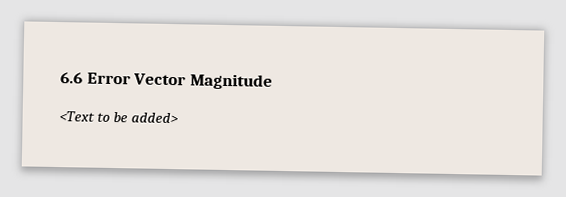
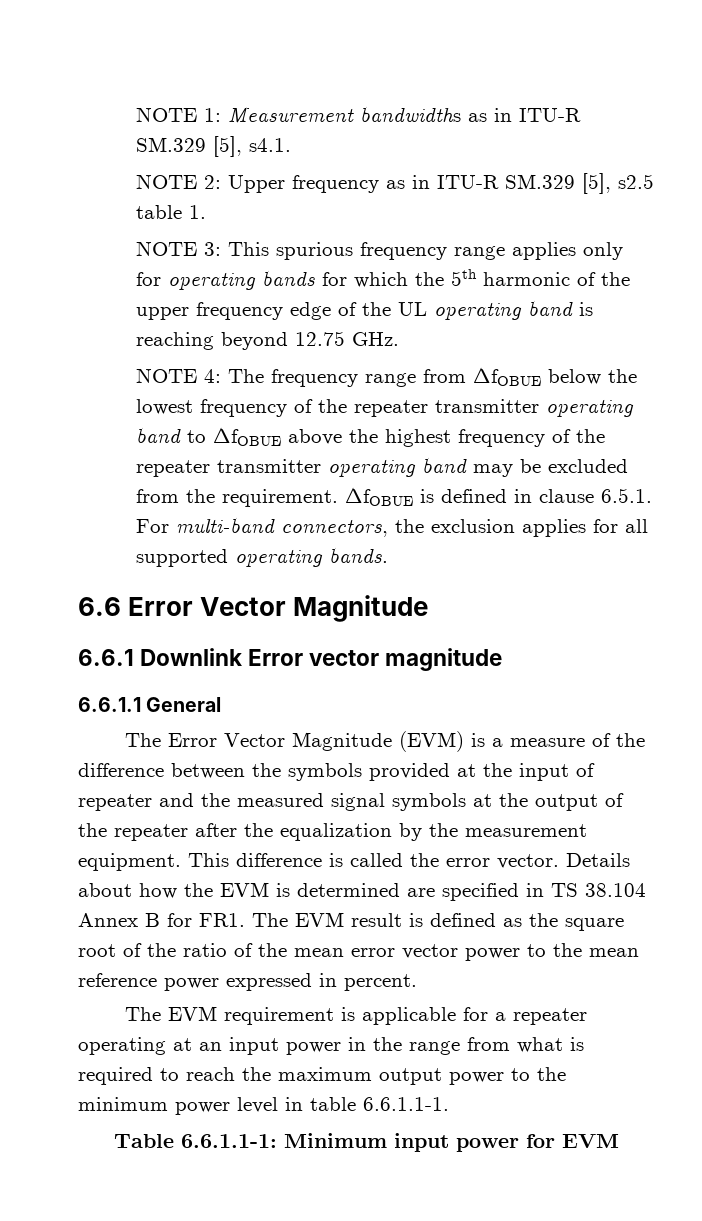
[60,72,273,90] [59,111,178,124] 6.6 Error Vector Magnitude // <Text to be added> -> [135,106,581,123] [135,136,291,157] [135,173,654,194] [135,205,206,219] [135,241,623,260] [135,269,630,290] [135,300,593,320] [135,331,399,350] [135,367,637,387] [135,399,634,417] [135,427,605,447] [135,457,628,477] [135,487,652,507] [135,517,648,537] [135,547,388,567] [78,595,429,622] [78,648,503,671] [78,697,222,712] [125,731,646,752] [78,763,595,781] [78,793,624,811] [78,823,587,841] [78,853,630,871] [78,882,646,901] [78,912,624,931] [78,943,639,961] [78,973,417,991] [125,1006,588,1025] [78,1037,584,1055] [78,1067,566,1085] [78,1097,449,1115] [113,1133,619,1152] NOTE 1: Measurement bandwidths as in ITU-R SM.329 [5], s4.1. // NOTE 2: Upper frequency as in ITU-R SM.329 [5], s2.5 table 1. // NOTE 3: This spurious frequency range applies only for operating bands for which the 5th harmonic of the upper frequency edge of the UL operating band is reaching beyond 12.75 GHz. // NOTE 4: The frequency range from ΔfOBUE below the lowest frequency of the repeater transmitter operating band to ΔfOBUE above the highest frequency of the repeater transmitter operating band may be excluded from the requirement. ΔfOBUE is defined in clause 6.5.1. For multi-band connectors, the exclusion applies for all supported operating bands. // 6.6 Error Vector Magnitude // 6.6.1 Downlink Error vector magnitude // 6.6.1.1 General // The Error Vector Magnitude (EVM) is a measure of the difference between the symbols provided at the input of repeater and the measured signal symbols at the output of the repeater after the equalization by the measurement equipment. This difference is called the error vector. Details about how the EVM is determined are specified in TS 38.104 Annex B for FR1. The EVM result is defined as the square root of the ratio of the mean error vector power to the mean reference power expressed in percent. // The EVM requirement is applicable for a repeater operating at an input power in the range from what is required to reach the maximum output power to the minimum power level in table 6.6.1.1-1. // Table 6.6.1.1-1: Minimum input power for EVM

